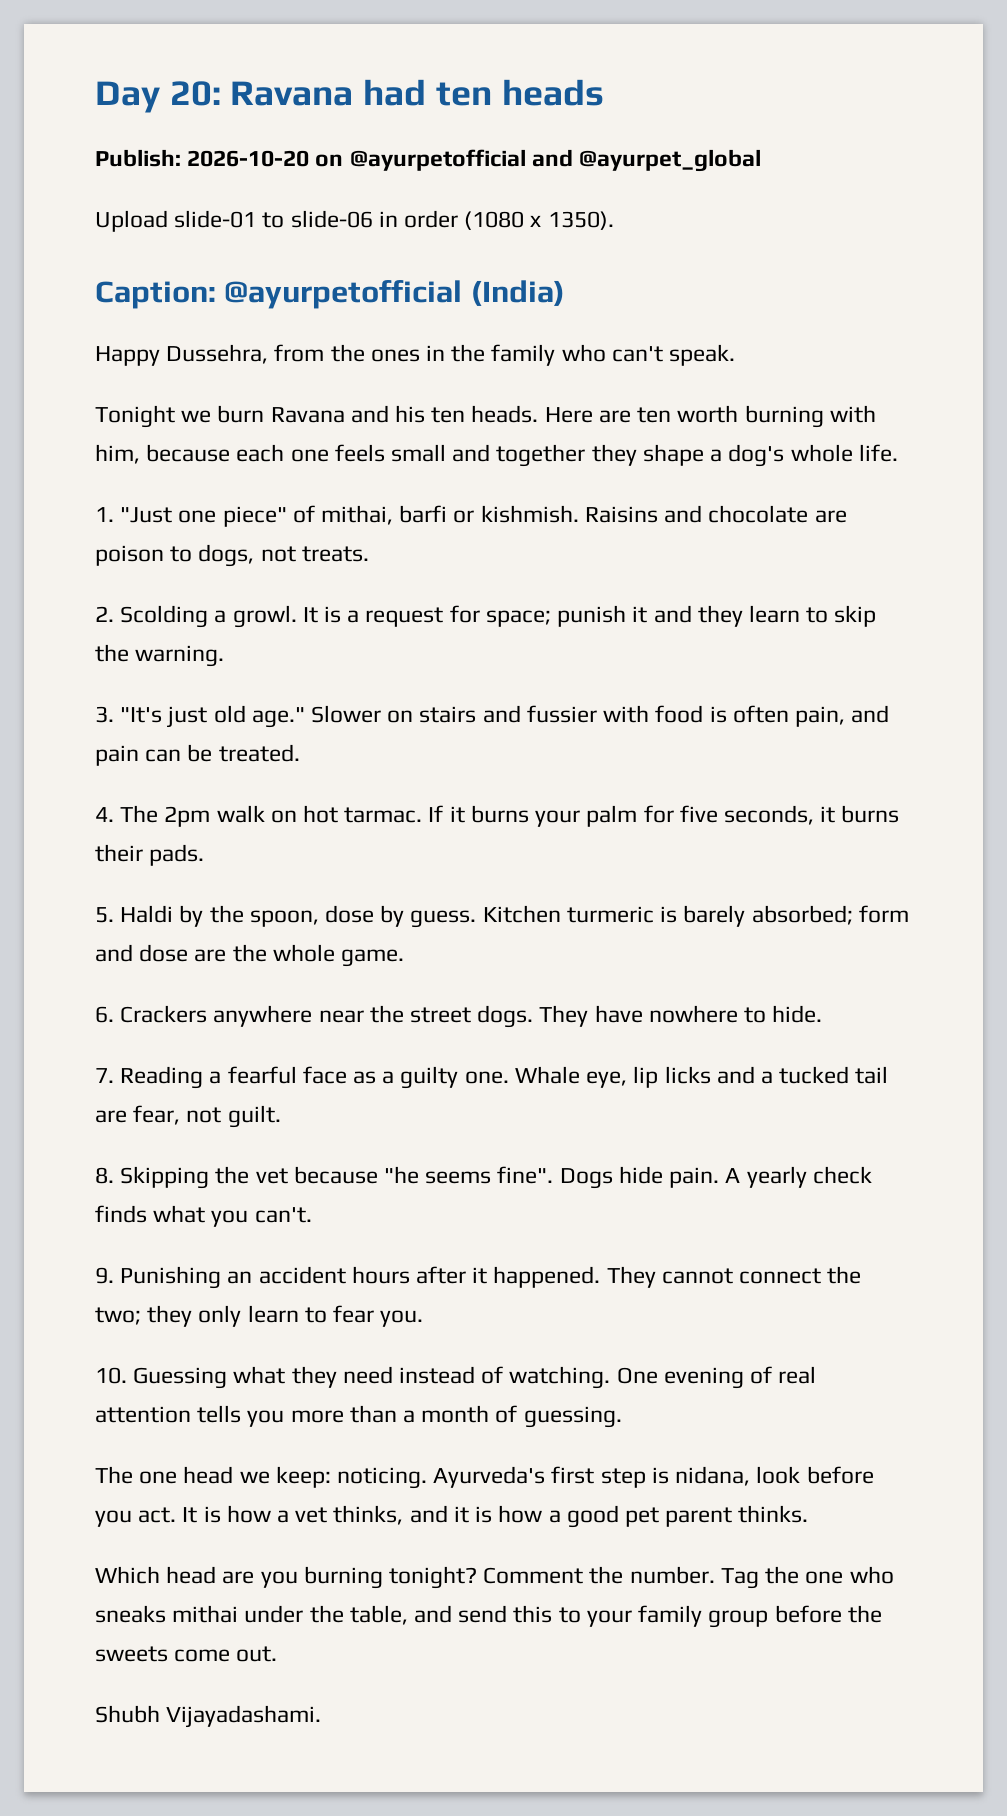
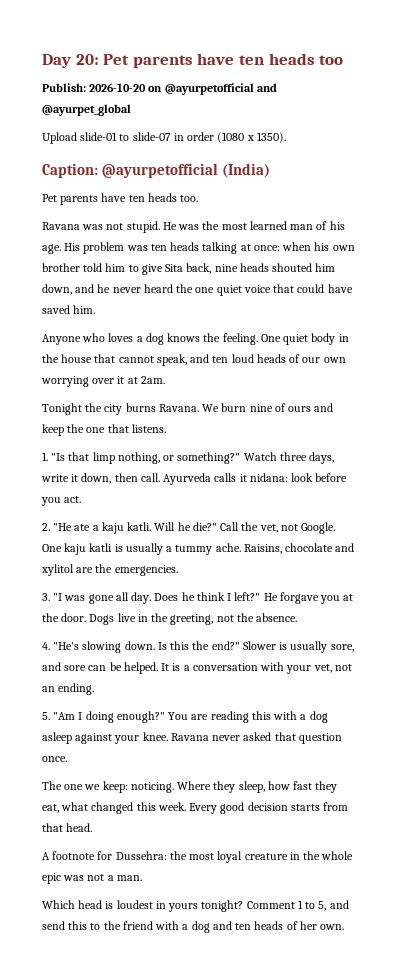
[230,79,604,106] Ravana had ten heads -> [103,53,344,68] Pet parents have ten heads too
[290,210,373,228] slide-06 -> [132,132,171,141] slide-07
[95,344,736,366] [95,405,876,428] [95,444,898,467] [95,505,847,527] [95,544,369,567] [95,605,877,628] [95,644,225,667] [95,705,890,728] [95,744,300,766] [95,805,900,827] [95,844,205,866] [95,905,909,928] [95,944,405,967] [95,1005,823,1028] [95,1066,889,1089] [95,1105,281,1128] [95,1166,872,1189] [95,1205,312,1227] [95,1266,862,1289] [95,1305,424,1327] [95,1366,817,1389] [95,1405,622,1428] [95,1466,874,1489] [95,1505,809,1528] [95,1566,894,1589] [95,1605,882,1628] [95,1646,278,1662] [95,1705,322,1728] Happy Dussehra, from the ones in the family who can't speak. // Tonight we burn Ravana and his ten heads. Here are ten worth burning with him, because each one feels small and together they shape a dog's whole life. // 1. "Just one piece" of mithai, barfi or kishmish. Raisins and chocolate are poison to dogs, not treats. // 2. Scolding a growl. It is a request for space; punish it and they learn to skip the warning. // 3. "It's just old age." Slower on stairs and fussier with food is often pain, and pain can be treated. // 4. The 2pm walk on hot tarmac. If it burns your palm for five seconds, it burns their pads. // 5. Haldi by the spoon, dose by guess. Kitchen turmeric is barely absorbed; form and dose are the whole game. // 6. Crackers anywhere near the street dogs. They have nowhere to hide. // 7. Reading a fearful face as a guilty one. Whale eye, lip licks and a tucked tail are fear, not guilt. // 8. Skipping the vet because "he seems fine". Dogs hide pain. A yearly check finds what you can't. // 9. Punishing an accident hours after it happened. They cannot connect the two; they only learn to fear you. // 10. Guessing what they need instead of watching. One evening of real attention tells you more than a month of guessing. // The one head we keep: noticing. Ayurveda's first step is nidana, look before you act. It is how a vet thinks, and it is how a good pet parent thinks. // Which head are you burning tonight? Comment the number. Tag the one who sneaks mithai under the table, and send this to your family group before the sweets come out. // Shubh Vijayadashami. -> [42,193,199,205] [42,221,345,233] [42,242,355,254] [42,263,336,275] [42,284,353,296] [42,305,96,314] [42,333,349,345] [42,354,346,366] [41,376,165,387] [42,403,334,415] [42,424,166,436] [42,452,335,464] [41,473,348,485] [41,496,82,506] [42,522,336,534] [42,543,355,555] [41,564,178,576] [42,592,354,604] [42,613,298,625] [42,641,354,653] [42,662,352,674] [42,683,95,695] [42,711,328,723] [42,732,342,744] [42,756,67,762] [42,781,338,793] [42,802,349,814] [42,823,93,832] [42,851,354,863] [42,873,142,884] [42,900,349,912] [42,921,345,933] Pet parents have ten heads too. // Ravana was not stupid. He was the most learned man of his age. His problem was ten heads talking at once: when his own brother told him to give Sita back, nine heads shouted him down, and he never heard the one quiet voice that could have saved him. // Anyone who loves a dog knows the feeling. One quiet body in the house that cannot speak, and ten loud heads of our own worrying over it at 2am. // Tonight the city burns Ravana. We burn nine of ours and keep the one that listens. // 1. "Is that limp nothing, or something?" Watch three days, write it down, then call. Ayurveda calls it nidana: look before you act. // 2. "He ate a kaju katli. Will he die?" Call the vet, not Google. One kaju katli is usually a tummy ache. Raisins, chocolate and xylitol are the emergencies. // 3. "I was gone all day. Does he think I left?" He forgave you at the door. Dogs live in the greeting, not the absence. // 4. "He's slowing down. Is this the end?" Slower is usually sore, and sore can be helped. It is a conversation with your vet, not an ending. // 5. "Am I doing enough?" You are reading this with a dog asleep against your knee. Ravana never asked that question once. // The one we keep: noticing. Where they sleep, how fast they eat, what changed this week. Every good decision starts from that head. // A footnote for Dussehra: the most loyal creature in the whole epic was not a man. // Which head is loudest in yours tonight? Comment 1 to 5, and send this to the friend with a dog and ten heads of her own.

